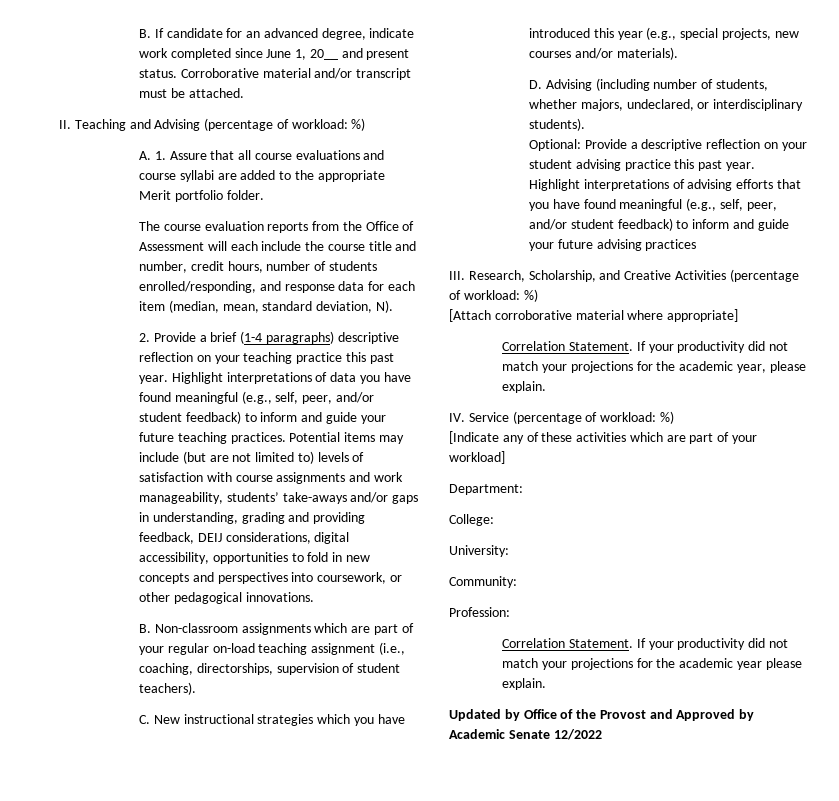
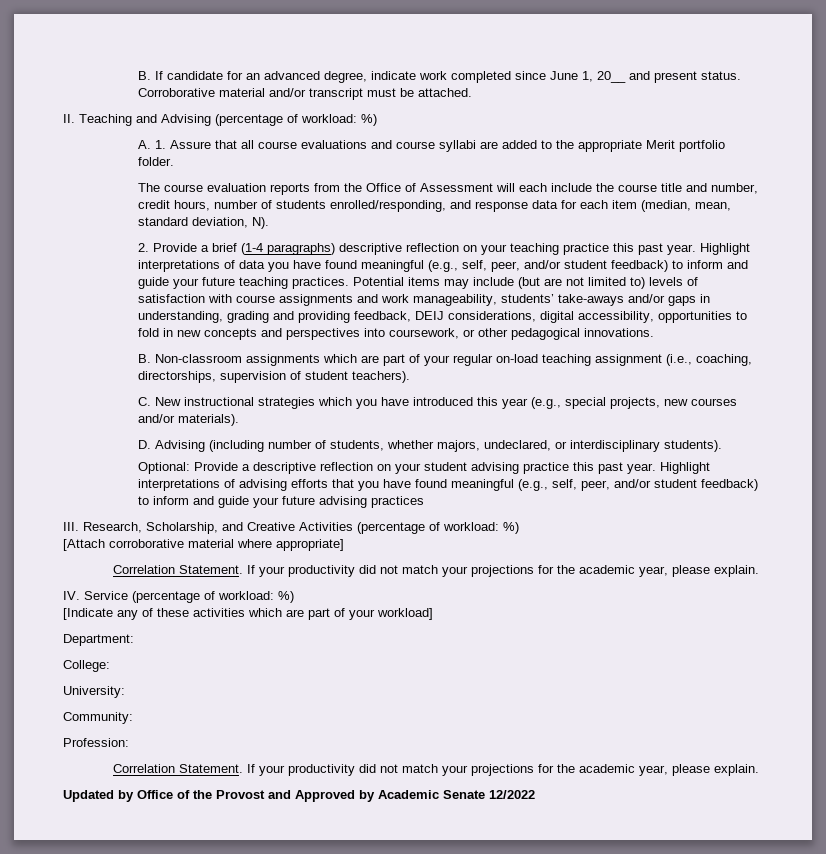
[737,661,763,670] year -> [638,765,668,776] year,

